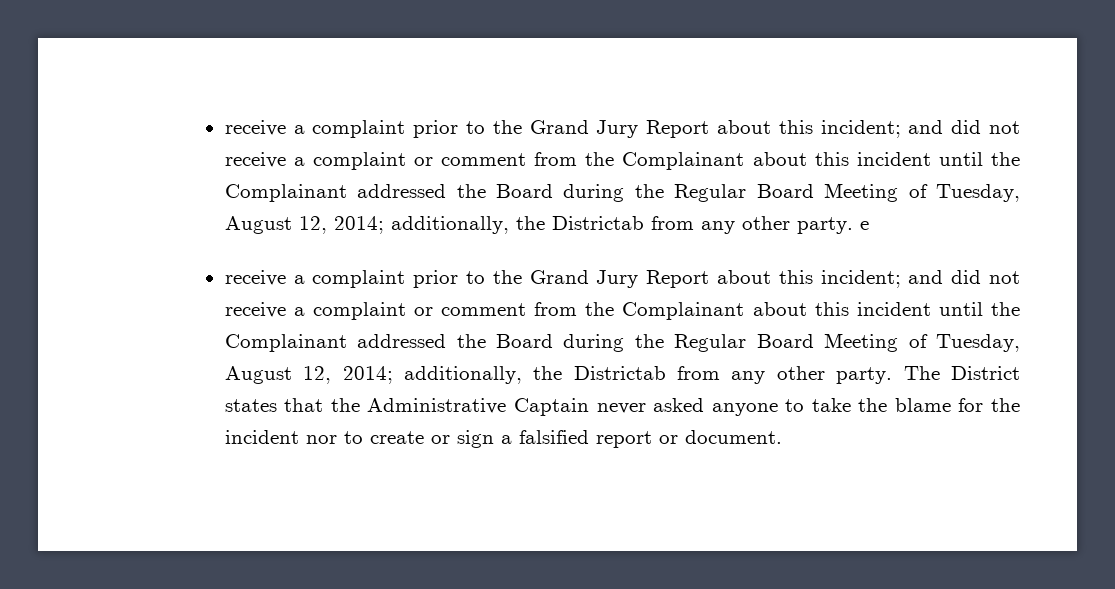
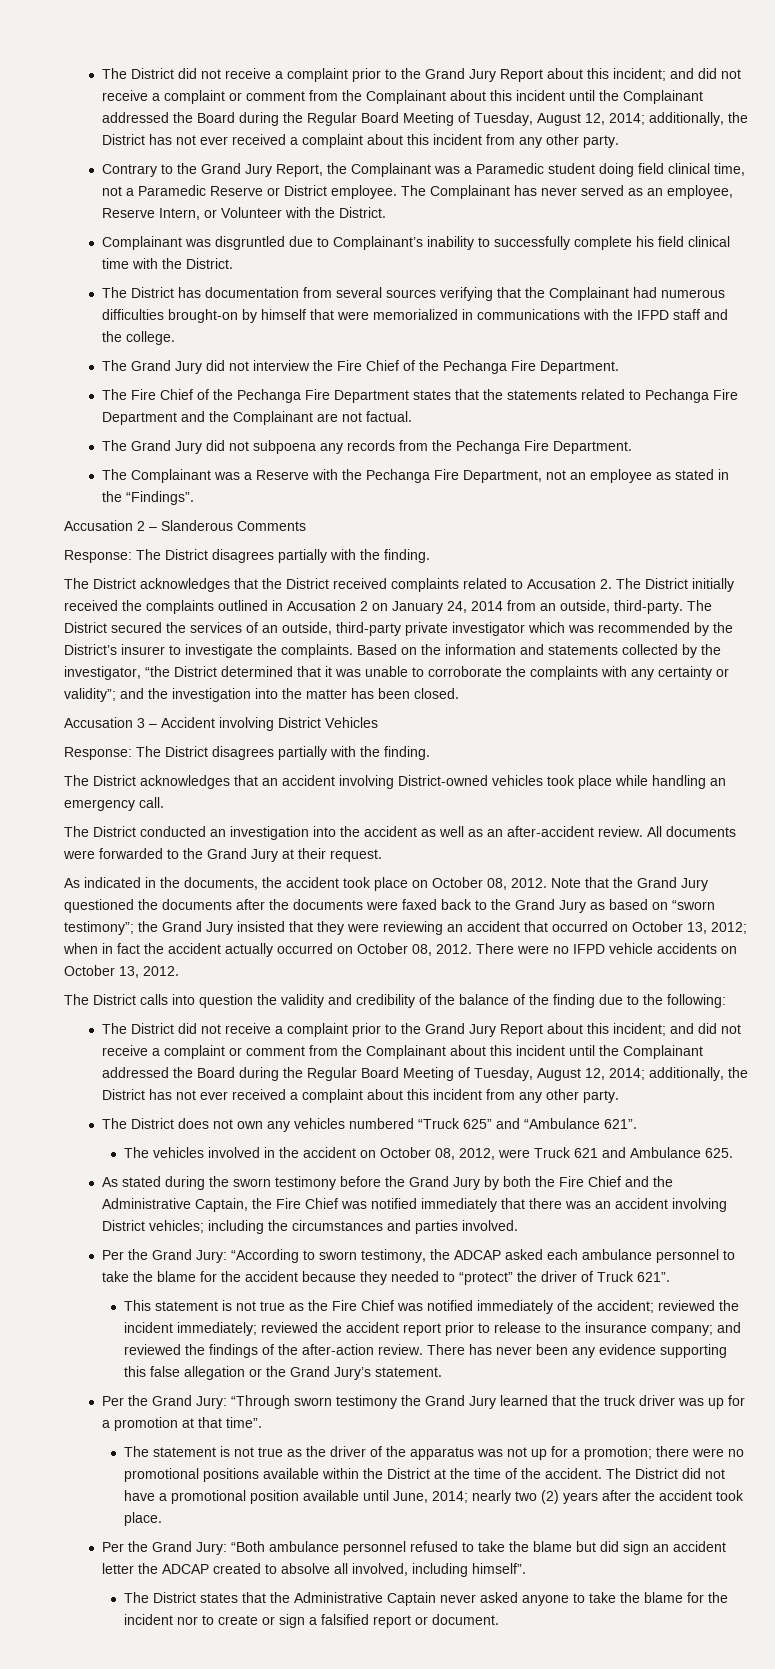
(224, 128) none -> [101,68,221,79] The District did not
[551,216,869,234] Districtab from any other party. e // -> [101,134,619,148] [101,163,745,177] [101,185,733,199] [101,207,386,220] [101,236,730,250] [101,258,233,269] [101,287,725,301] [101,309,728,323] [101,331,175,345] [101,360,619,374] [101,389,738,403] [101,411,412,425] [101,440,632,454] [101,469,729,483] [101,491,194,505] [64,520,307,531] [64,549,431,563] [64,578,735,592] [64,600,713,614] [64,622,734,636] [64,644,722,658] [64,666,730,680] [64,688,460,702] [64,717,379,731] [64,746,431,760] [64,775,727,789] [64,797,165,811] [64,826,737,840] [63,848,383,862] [64,877,709,891] [64,899,716,913] [64,921,748,935] [63,943,738,957] [64,965,180,978] [64,994,727,1008] [101,1023,221,1034] District has not ever received a complaint about this incident from any other party. // Contrary to the Grand Jury Report, the Complainant was a Paramedic student doing field clinical time, not a Paramedic Reserve or District employee. The Complainant has never served as an employee, Reserve Intern, or Volunteer with the District. // Complainant was disgruntled due to Complainant’s inability to successfully complete his field clinical time with the District. // The District has documentation from several sources verifying that the Complainant had numerous difficulties brought-on by himself that were memorialized in communications with the IFPD staff and the college. // The Grand Jury did not interview the Fire Chief of the Pechanga Fire Department. // The Fire Chief of the Pechanga Fire Department states that the statements related to Pechanga Fire Department and the Complainant are not factual. // The Grand Jury did not subpoena any records from the Pechanga Fire Department. // The Complainant was a Reserve with the Pechanga Fire Department, not an employee as stated in the “Findings”. // Accusation 2 – Slanderous Comments // Response: The District disagrees partially with the finding. // The District acknowledges that the District received complaints related to Accusation 2. The District initially received the complaints outlined in Accusation 2 on January 24, 2014 from an outside, third-party. The District secured the services of an outside, third-party private investigator which was recommended by the District’s insurer to investigate the complaints. Based on the information and statements collected by the investigator, “the District determined that it was unable to corroborate the complaints with any certainty or validity”; and the investigation into the matter has been closed. // Accusation 3 – Accident involving District Vehicles // Response: The District disagrees partially with the finding. // The District acknowledges that an accident involving District-owned vehicles took place while handling an emergency call. // The District conducted an investigation into the accident as well as an after-accident review. All documents were forwarded to the Grand Jury at their request. // As indicated in the documents, the accident took place on October 08, 2012. Note that the Grand Jury questioned the documents after the documents were faxed back to the Grand Jury as based on “sworn testimony”; the Grand Jury insisted that they were reviewing an accident that occurred on October 13, 2012; when in fact the accident actually occurred on October 08, 2012. There were no IFPD vehicle accidents on October 13, 2012. // The District calls into question the validity and credibility of the balance of the finding due to the following: // The District did not
[573,366,893,384] Districtab from any other party. -> [101,1089,619,1103] [101,1118,637,1132] [124,1147,734,1160] [101,1176,673,1190] [101,1198,727,1212] [101,1220,518,1234] [101,1249,735,1263] [101,1271,670,1285] [124,1300,740,1314] [124,1322,742,1336] [124,1344,728,1358] [124,1366,443,1380] [101,1395,745,1409] [101,1417,262,1431] [124,1446,745,1460] [124,1468,726,1482] [124,1490,745,1504] [124,1512,163,1526] [101,1541,726,1555] [101,1563,526,1577] District has not ever received a complaint about this incident from any other party. // The District does not own any vehicles numbered “Truck 625” and “Ambulance 621”. // The vehicles involved in the accident on October 08, 2012, were Truck 621 and Ambulance 625. // As stated during the sworn testimony before the Grand Jury by both the Fire Chief and the Administrative Captain, the Fire Chief was notified immediately that there was an accident involving District vehicles; including the circumstances and parties involved. // Per the Grand Jury: “According to sworn testimony, the ADCAP asked each ambulance personnel to take the blame for the accident because they needed to “protect” the driver of Truck 621”. // This statement is not true as the Fire Chief was notified immediately of the accident; reviewed the incident immediately; reviewed the accident report prior to release to the insurance company; and reviewed the findings of the after-action review. There has never been any evidence supporting this false allegation or the Grand Jury’s statement. // Per the Grand Jury: “Through sworn testimony the Grand Jury learned that the truck driver was up for a promotion at that time”. // The statement is not true as the driver of the apparatus was not up for a promotion; there were no promotional positions available within the District at the time of the accident. The District did not have a promotional position available until June, 2014; nearly two (2) years after the accident took place. // Per the Grand Jury: “Both ambulance personnel refused to take the blame but did sign an accident letter the ADCAP created to absolve all involved, including himself”. //

